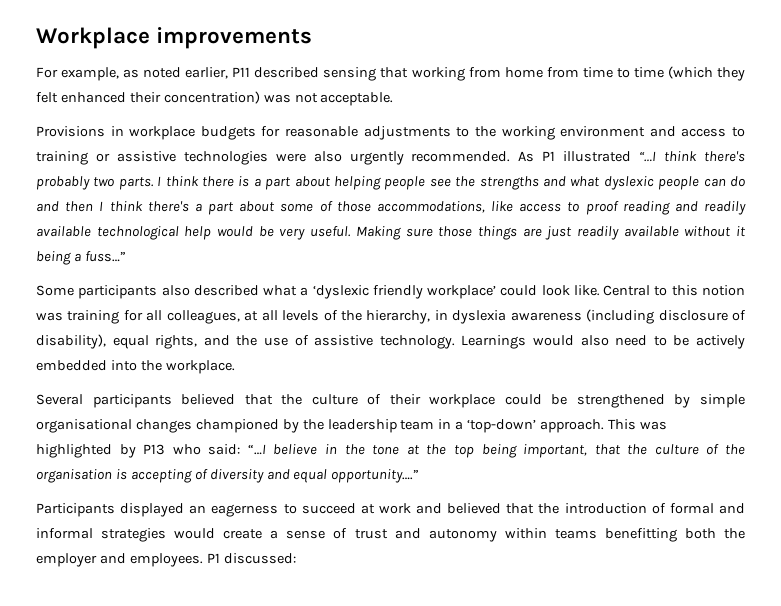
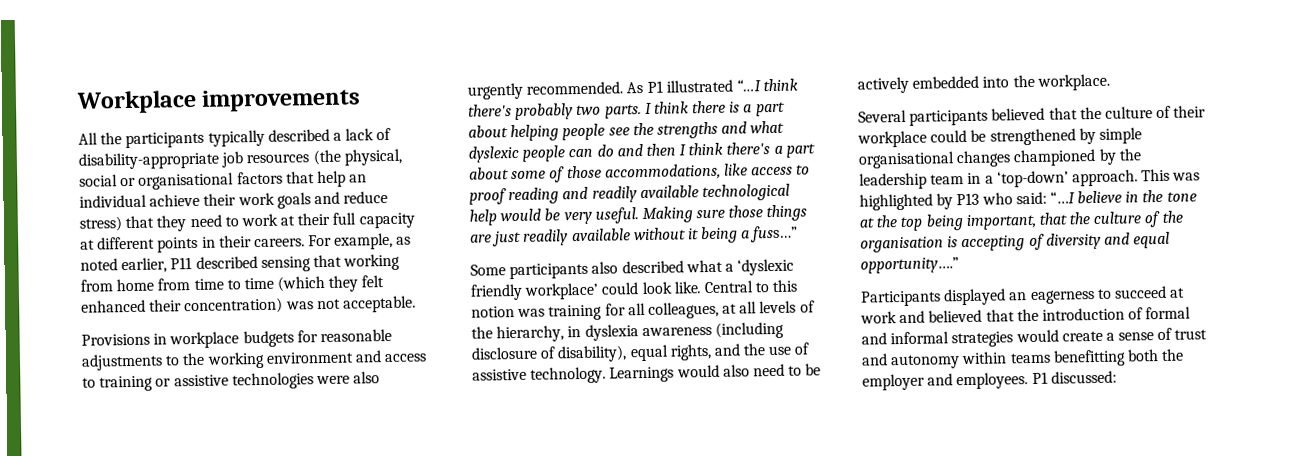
(313, 38) none -> [78,127,392,149] [78,148,402,170] [79,170,368,190] [79,190,389,209] [79,212,415,232] [80,235,305,253] All the participants typically described a lack of disability-appropriate job resources (the physical, social or organisational factors that help an individual achieve their work goals and reduce stress) that they need to work at their full capacity at different points in their careers.

